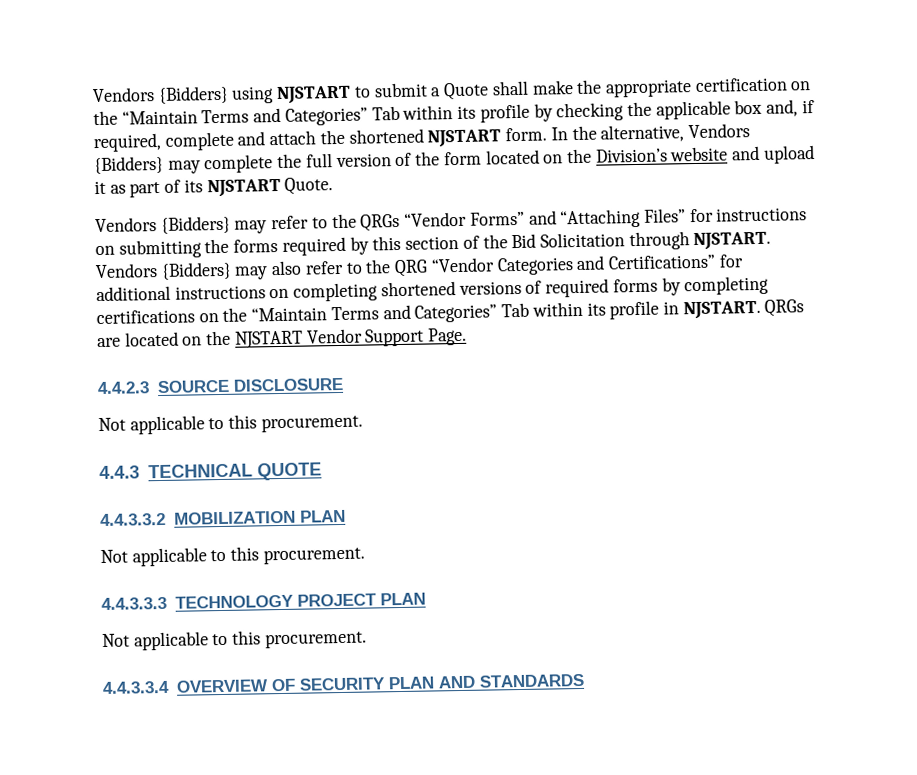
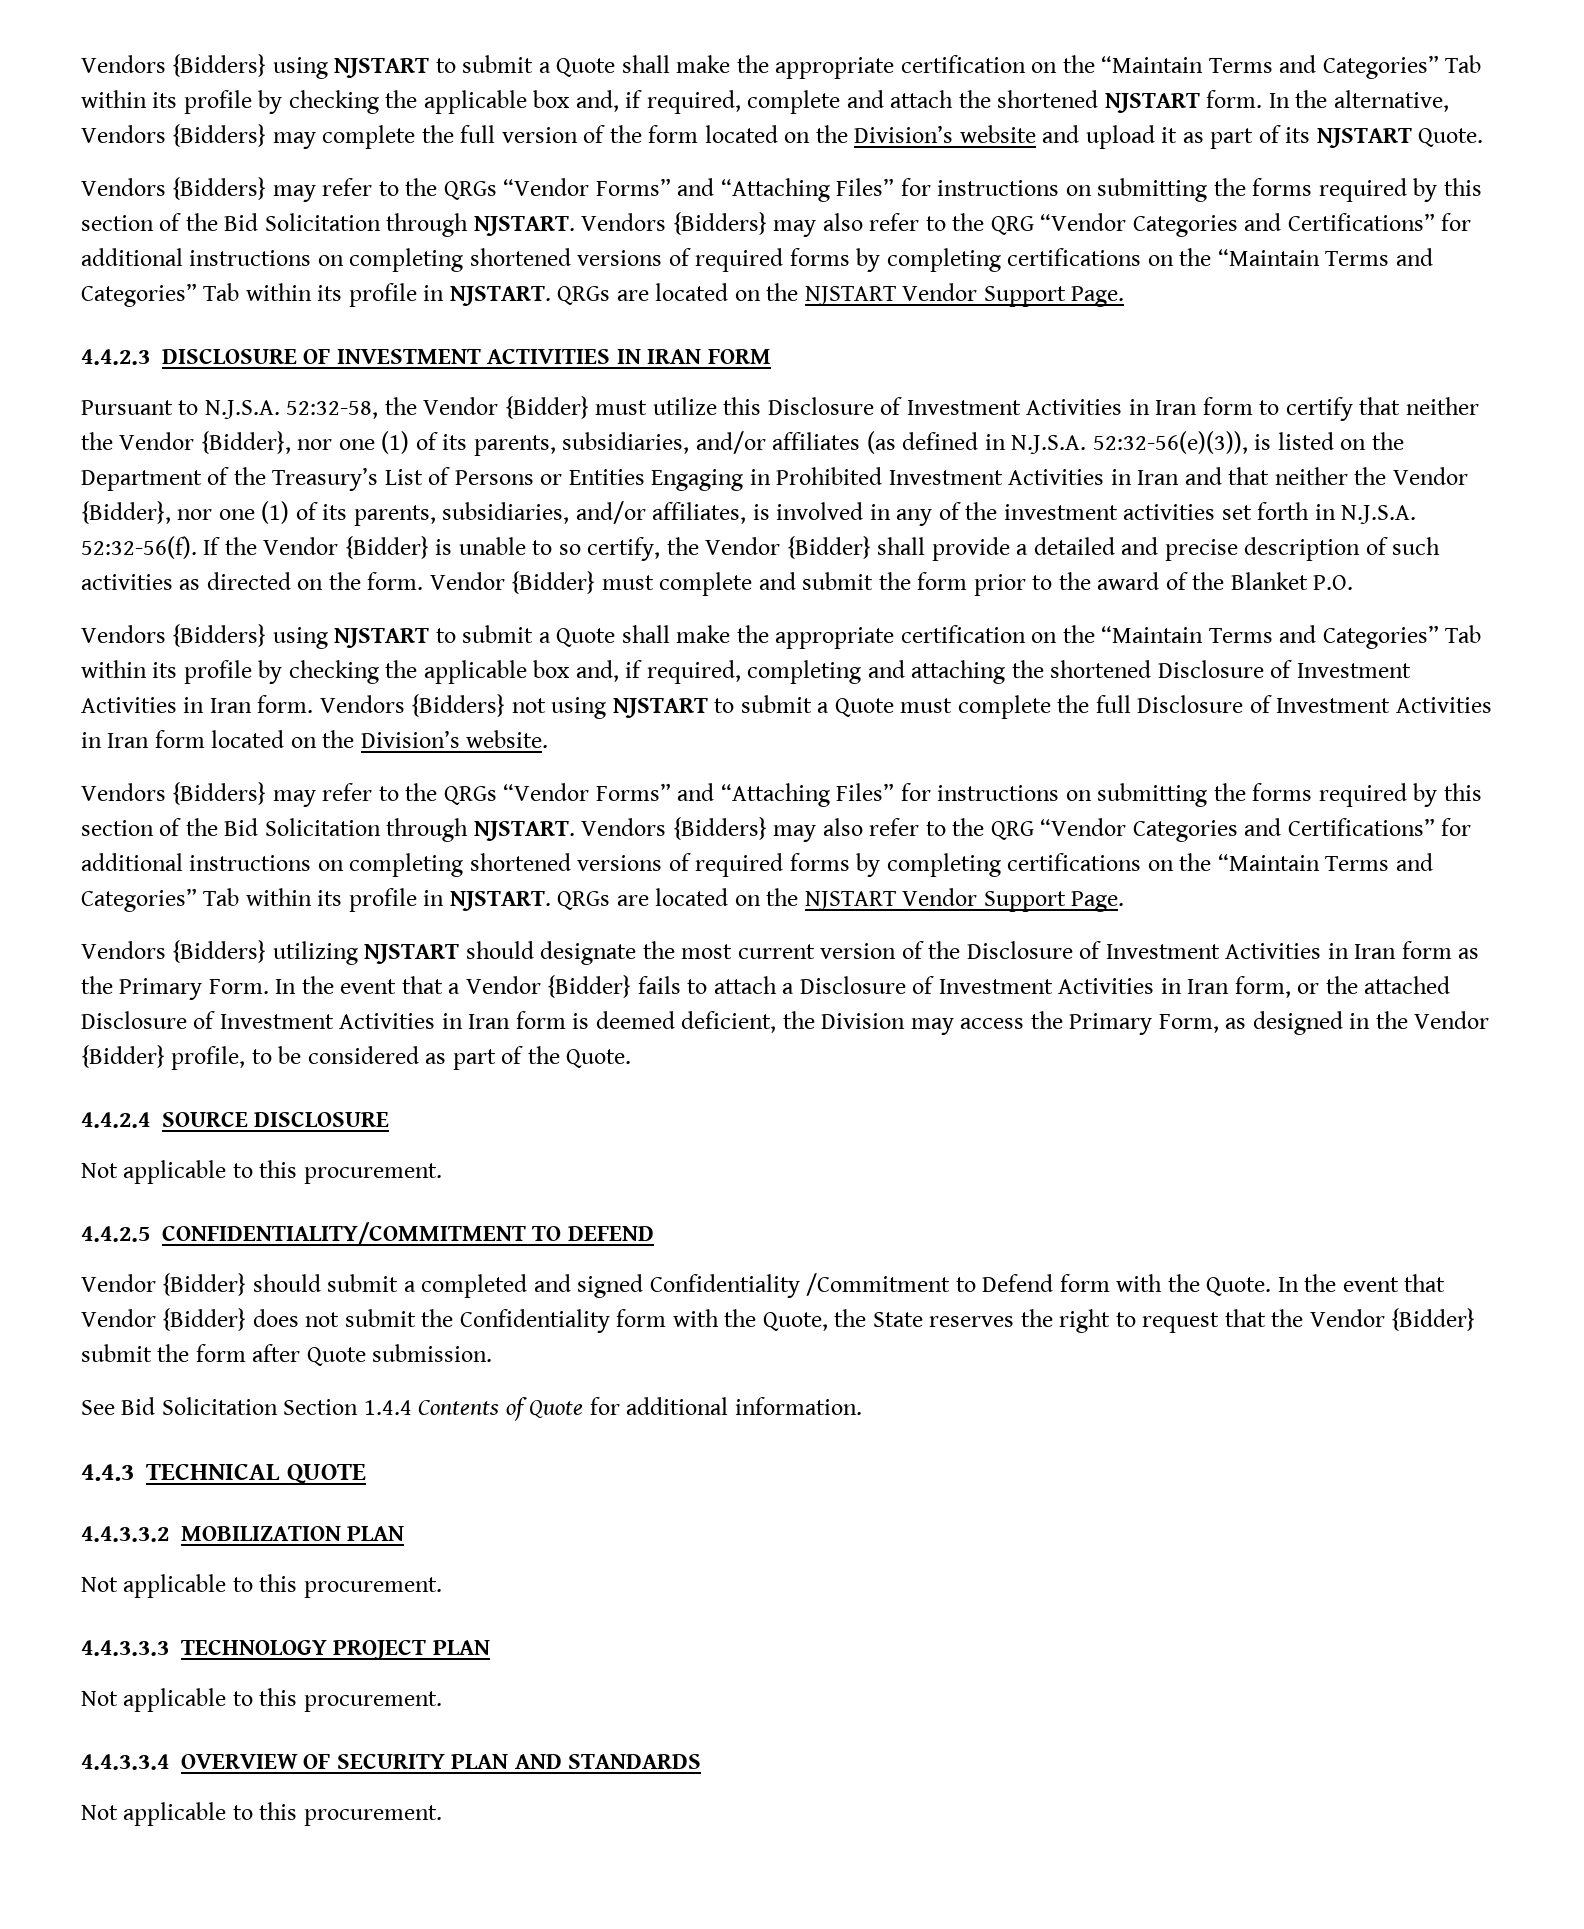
(150, 388) none -> [162,349,771,364] [81,396,1479,421] [81,431,1404,456] [81,467,1468,491] [81,501,1417,526] [81,536,1441,561] [81,571,1354,596] [81,624,1482,649] [81,660,1411,684] [81,694,1492,719] [81,730,549,748] [81,782,1482,807] [81,817,1472,842] [81,853,1433,877] [81,888,1125,912] [81,940,1480,965] [81,975,1451,1000] [81,1011,1490,1035] [81,1045,632,1070] [81,1112,150,1128] DISCLOSURE OF INVESTMENT ACTIVITIES IN IRAN FORM // Pursuant to N.J.S.A. 52:32-58, the Vendor {Bidder} must utilize this Disclosure of Investment Activities in Iran form to certify that neither the Vendor {Bidder}, nor one (1) of its parents, subsidiaries, and/or affiliates (as defined in N.J.S.A. 52:32-56(e)(3)), is listed on the Department of the Treasury’s List of Persons or Entities Engaging in Prohibited Investment Activities in Iran and that neither the Vendor {Bidder}, nor one (1) of its parents, subsidiaries, and/or affiliates, is involved in any of the investment activities set forth in N.J.S.A. 52:32-56(f). If the Vendor {Bidder} is unable to so certify, the Vendor {Bidder} shall provide a detailed and precise description of such activities as directed on the form. Vendor {Bidder} must complete and submit the form prior to the award of the Blanket P.O. // Vendors {Bidders} using NJSTART to submit a Quote shall make the appropriate certification on the “Maintain Terms and Categories” Tab within its profile by checking the applicable box and, if required, completing and attaching the shortened Disclosure of Investment Activities in Iran form. Vendors {Bidders} not using NJSTART to submit a Quote must complete the full Disclosure of Investment Activities in Iran form located on the Division’s website. // Vendors {Bidders} may refer to the QRGs “Vendor Forms” and “Attaching Files” for instructions on submitting the forms required by this section of the Bid Solicitation through NJSTART. Vendors {Bidders} may also refer to the QRG “Vendor Categories and Certifications” for additional instructions on completing shortened versions of required forms by completing certifications on the “Maintain Terms and Categories” Tab within its profile in NJSTART. QRGs are located on the NJSTART Vendor Support Page. // Vendors {Bidders} utilizing NJSTART should designate the most current version of the Disclosure of Investment Activities in Iran form as the Primary Form. In the event that a Vendor {Bidder} fails to attach a Disclosure of Investment Activities in Iran form, or the attached Disclosure of Investment Activities in Iran form is deemed deficient, the Division may access the Primary Form, as designed in the Vendor {Bidder} profile, to be considered as part of the Quote. // 4.4.2.4
(363, 424) none -> [81,1222,654,1245] [81,1273,1446,1298] [81,1308,1476,1333] [81,1344,493,1366] [81,1397,862,1421] // 4.4.2.5 CONFIDENTIALITY/COMMITMENT TO DEFEND // Vendor {Bidder} should submit a completed and signed Confidentiality /Commitment to Defend form with the Quote. In the event that Vendor {Bidder} does not submit the Confidentiality form with the Quote, the State reserves the right to request that the Vendor {Bidder} submit the form after Quote submission. // See Bid Solicitation Section 1.4.4 Contents of Quote for additional information.
(585, 680) none -> [81,1802,442,1826] // Not applicable to this procurement.

